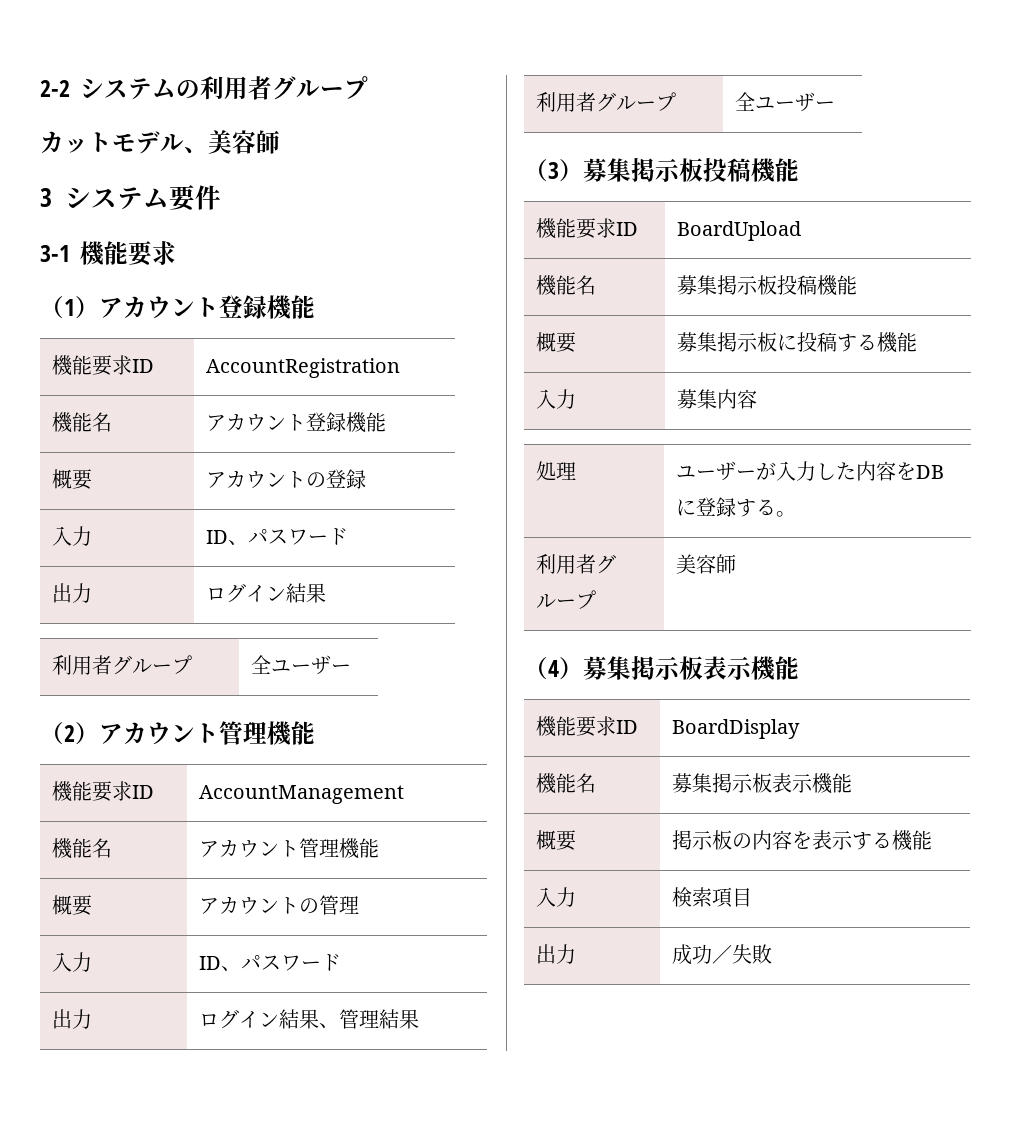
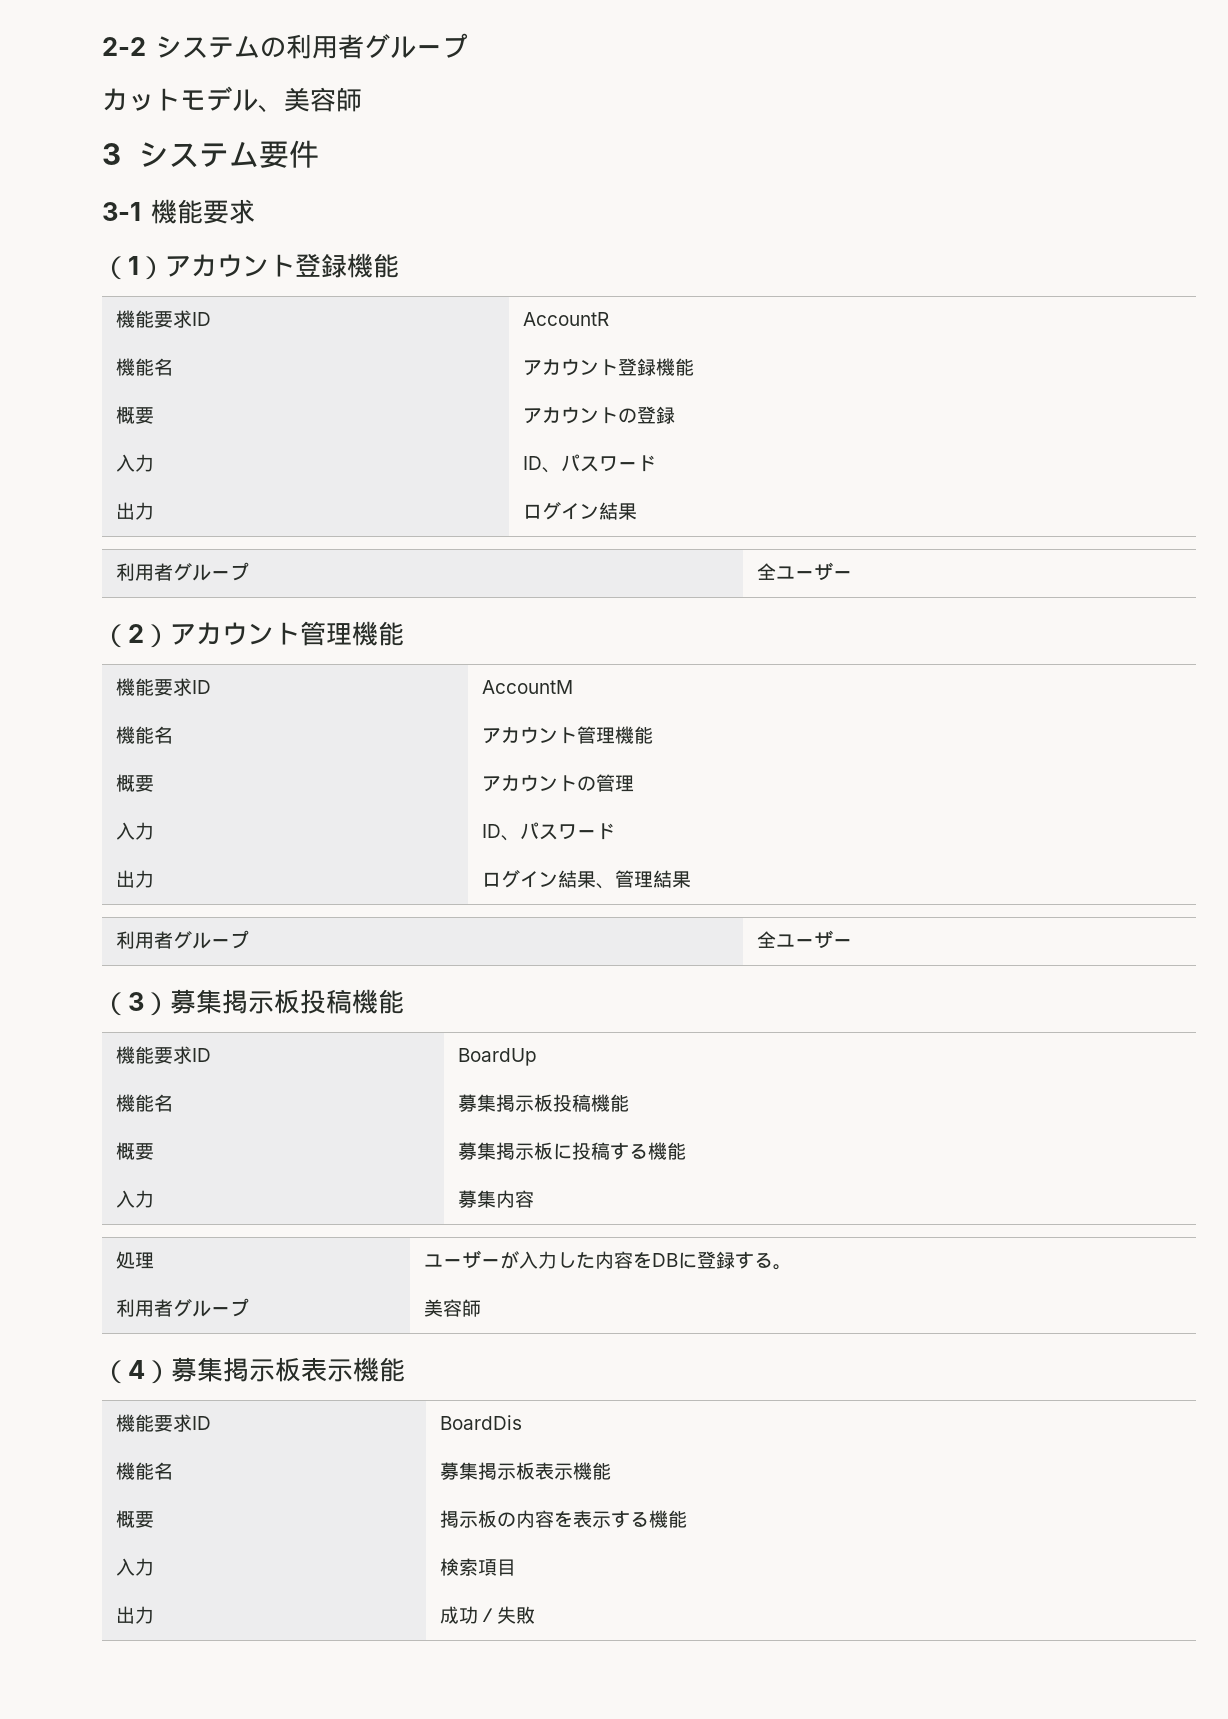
[205,358,400,378] AccountRegistration -> [522,312,609,326] AccountR
[198,785,404,804] AccountManagement -> [481,680,573,694] AccountM
[676,221,801,241] BoardUpload -> [457,1048,537,1066] BoardUp
[671,719,800,739] BoardDisplay -> [439,1415,522,1430] BoardDis

